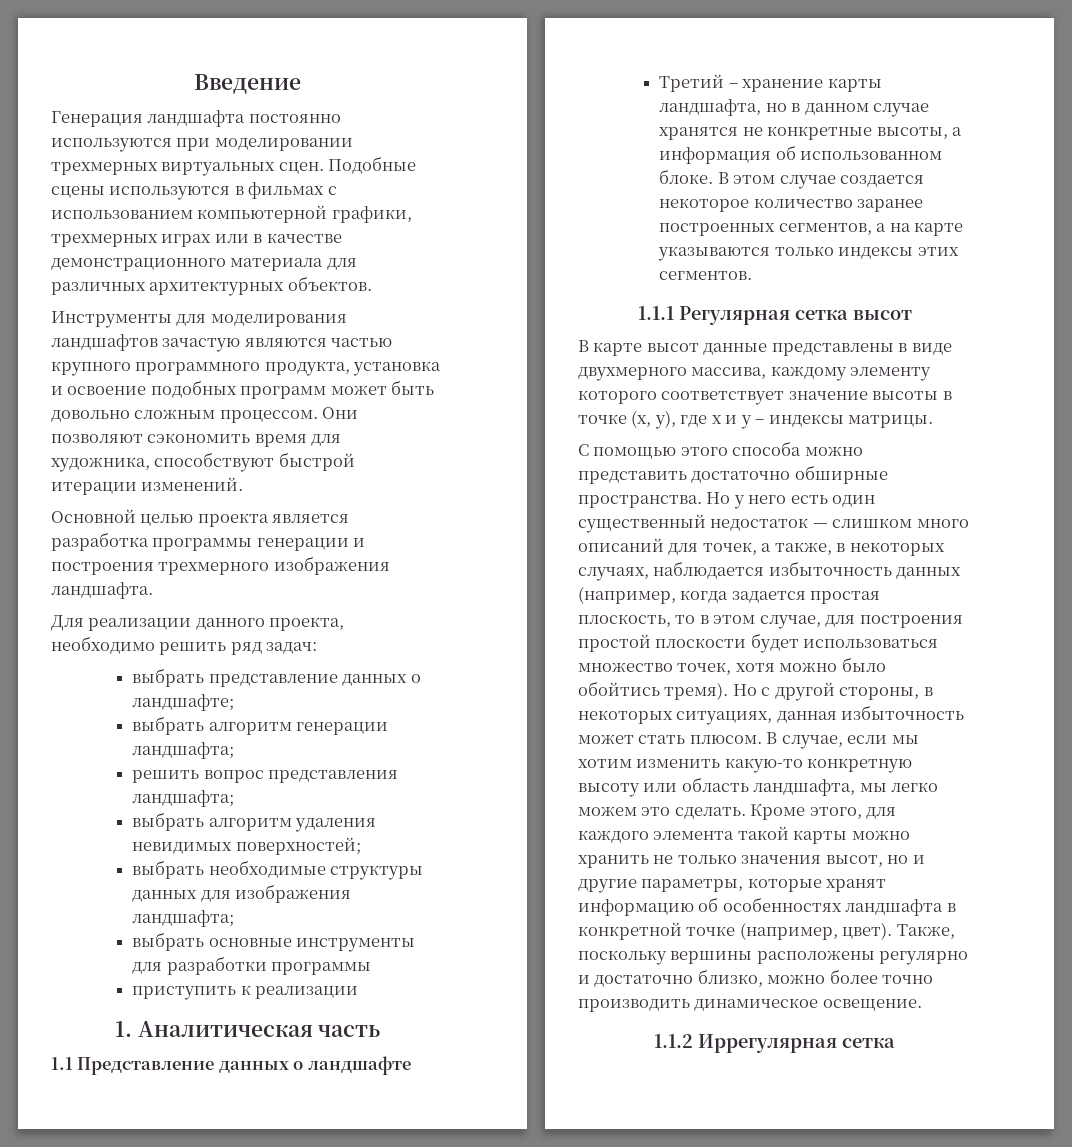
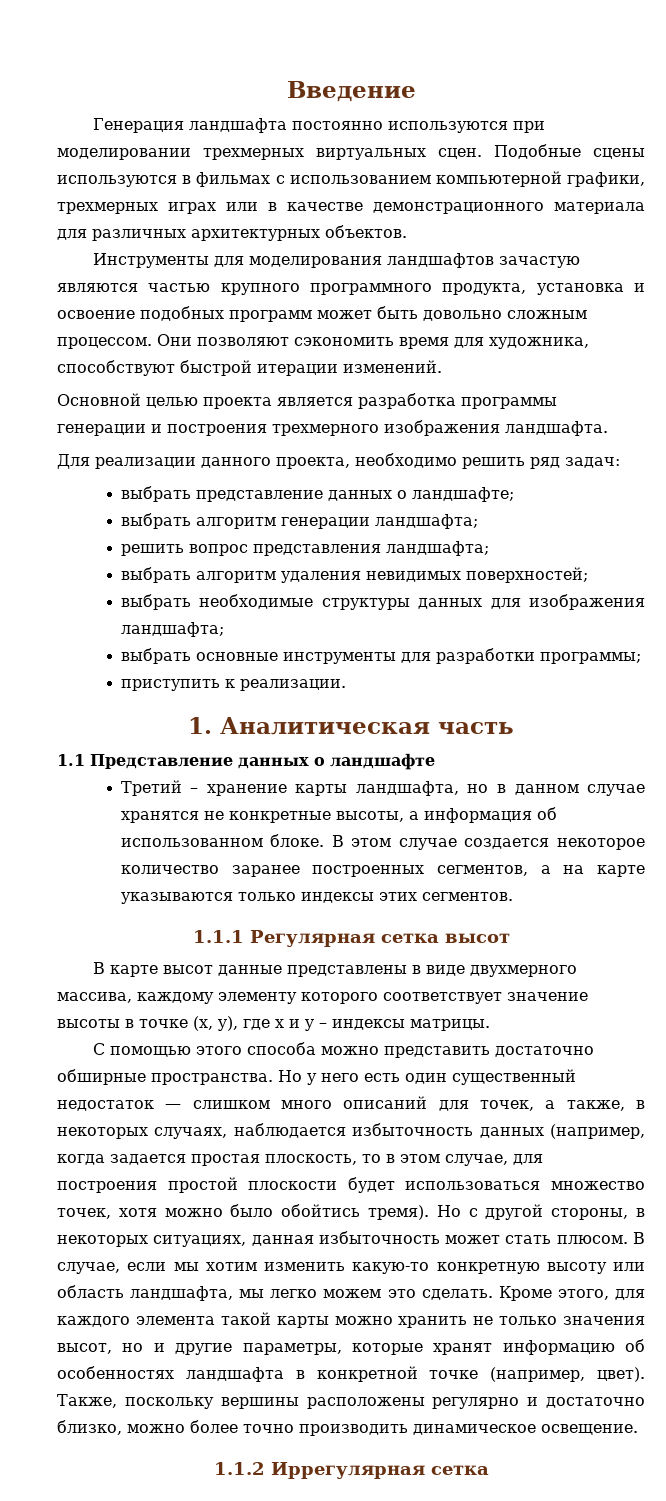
[271,962,372,975] программы -> [539,652,641,664] программы;
[255,986,359,999] реализации -> [239,679,346,691] реализации.

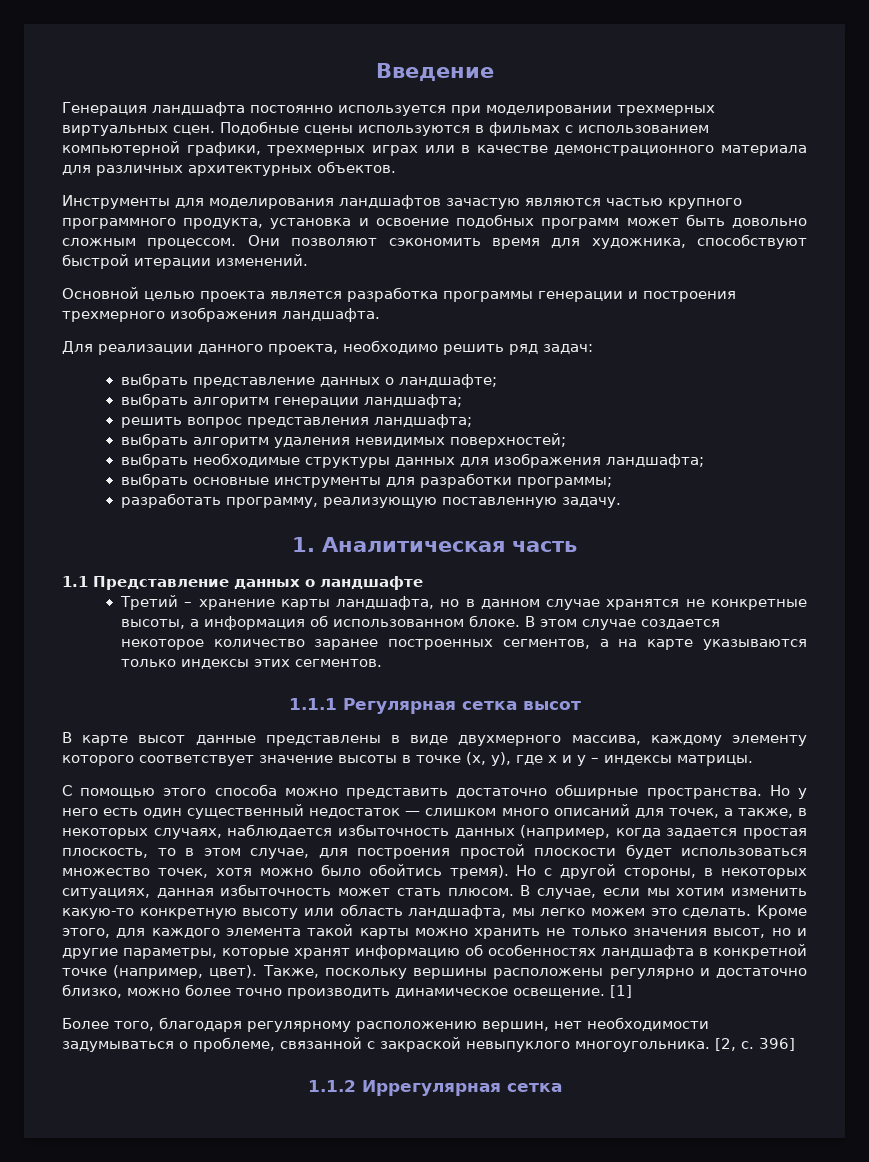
[388,121,509,133] используются -> [338,105,446,116] используется
[120,679,346,691] приступить к реализации. -> [120,493,621,508] разработать программу, реализующую поставленную задачу.
(638, 1429) none -> [610,985,632,998] [62,1017,709,1032] [62,1037,795,1052] [1] // Более того, благодаря регулярному расположению вершин, нет необходимости задумываться о проблеме, связанной с закраской невыпуклого многоугольника. [2, с. 396]

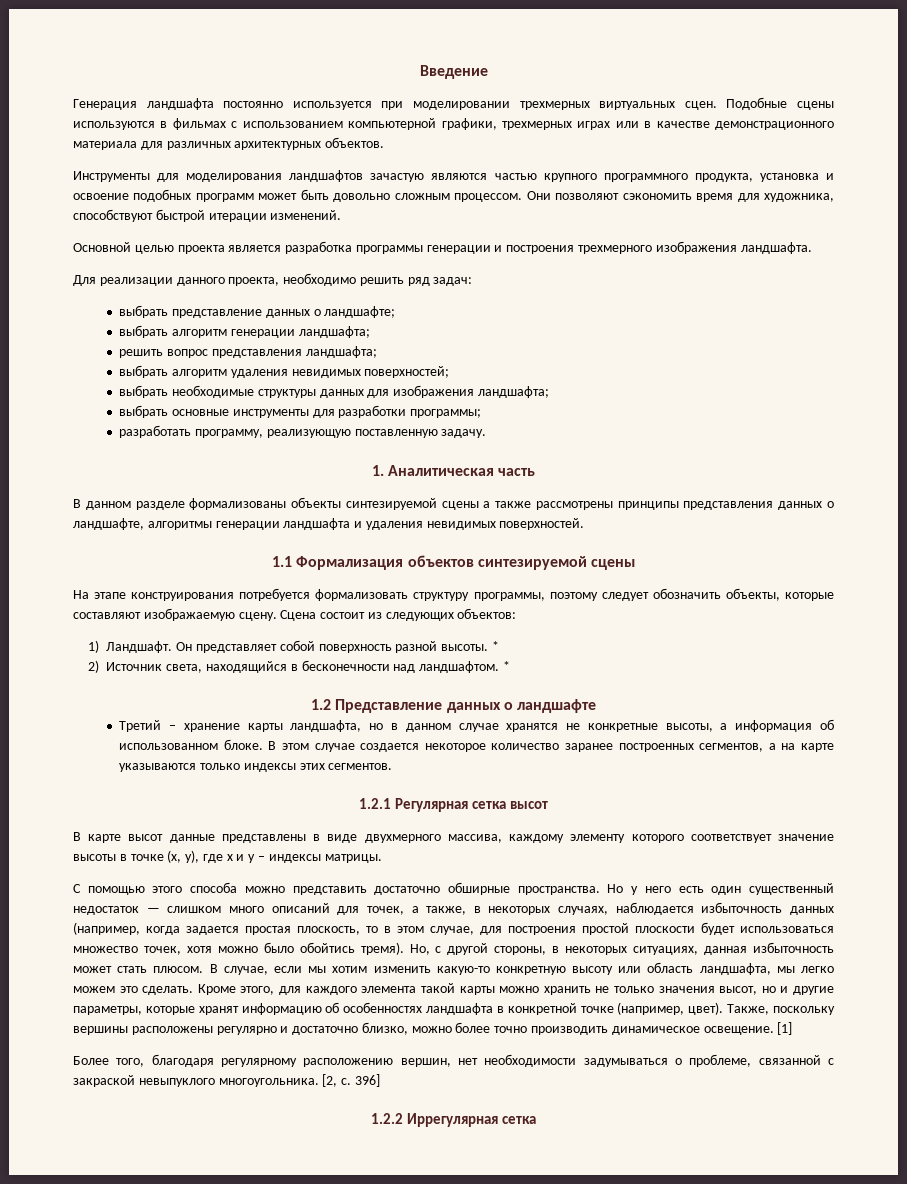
[62,576,88,587] 1.1 -> [73,497,834,510] [73,518,585,530] [272,555,635,570] [73,588,834,601] [73,608,517,621] [88,640,499,653] [88,660,510,673] [311,699,332,710] В данном разделе формализованы объекты синтезируемой сцены а также рассмотрены принципы представления данных о ландшафте, алгоритмы генерации ландшафта и удаления невидимых поверхностей. // 1.1 Формализация объектов синтезируемой сцены // На этапе конструирования потребуется формализовать структуру программы, поэтому следует обозначить объекты, которые составляют изображаемую сцену. Сцена состоит из следующих объектов: // 1) Ландшафт. Он представляет собой поверхность разной высоты. * // 2) Источник света, находящийся в бесконечности над ландшафтом. * // 1.2
[288,698,337,710] 1.1.1 -> [359,798,392,809] 1.2.1
[516,865,537,876] Но -> [409,944,430,955] Но,
[307,1080,356,1092] 1.1.2 -> [371,1113,404,1124] 1.2.2

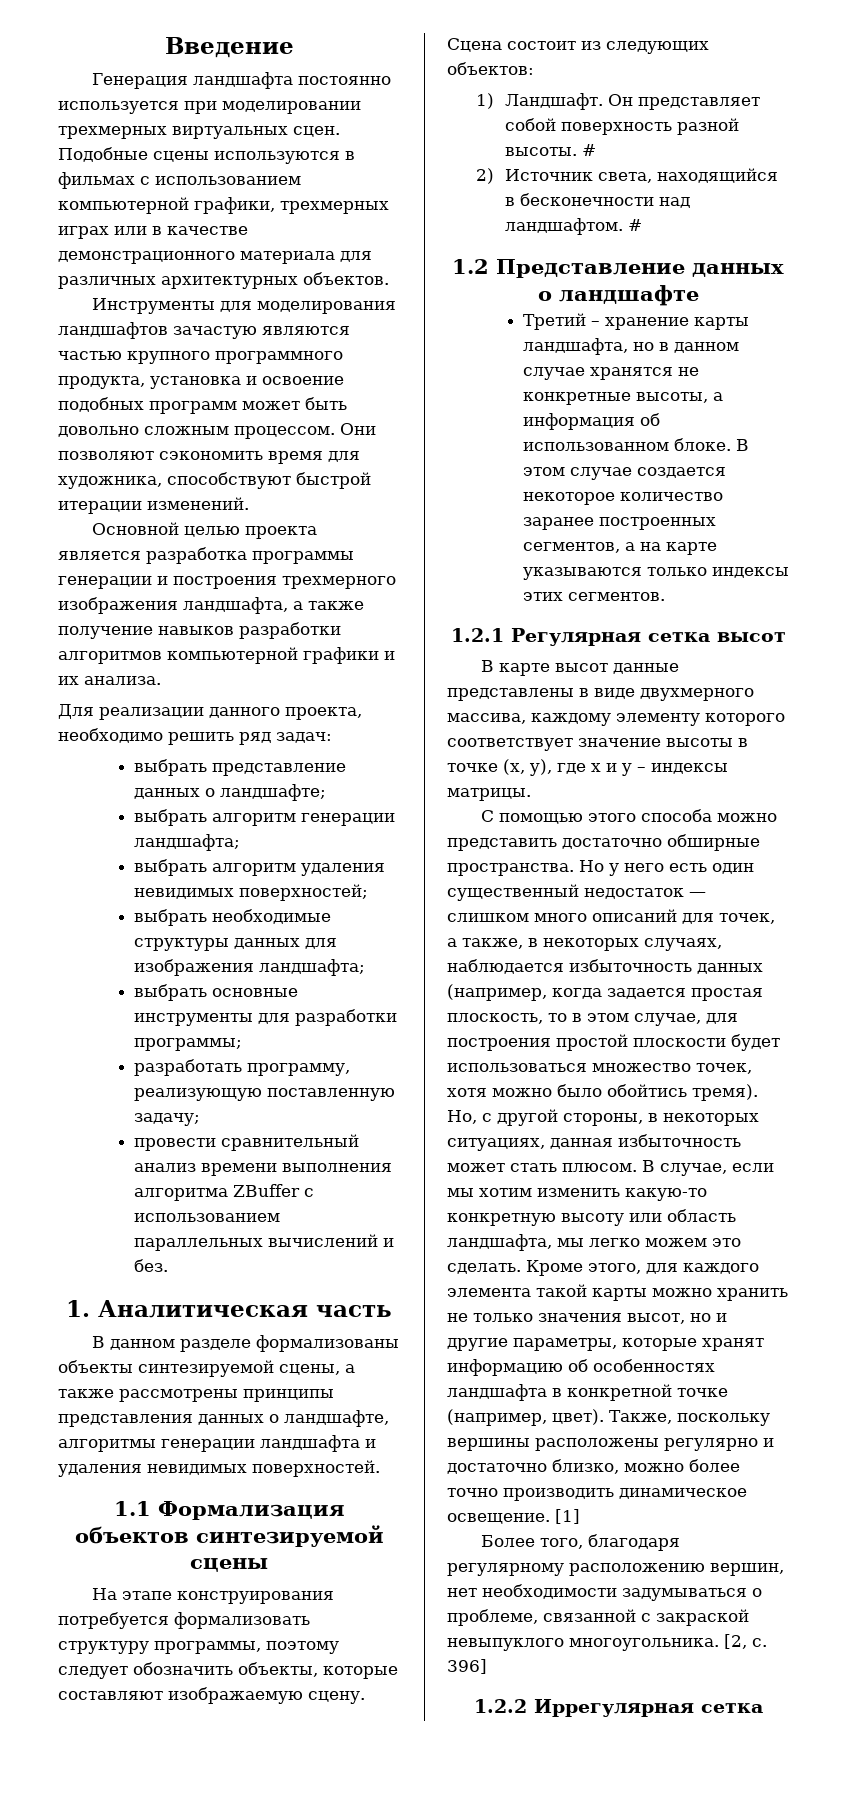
[740,242,812,254] ландшафта. -> [183,597,364,614] [58,622,341,639] [58,647,395,664] [58,676,161,685] ландшафта, а также получение навыков разработки алгоритмов компьютерной графики и их анализа.
[119,346,377,358] // решить вопрос представления ландшафта; -> (240, 842) none
[441,429,487,438] задачу. -> [133,1113,200,1126] [133,1134,359,1151] [133,1163,392,1176] [133,1184,314,1201] [133,1213,280,1222] [133,1234,394,1251] [133,1259,168,1272] задачу; // провести сравнительный анализ времени выполнения алгоритма ZBuffer с использованием параллельных вычислений и без.
[441,501,479,510] сцены -> [279,1364,340,1375] сцены,
[491,641,499,651] * -> [581,144,596,156] #
[502,661,510,671] * -> [627,219,642,231] #

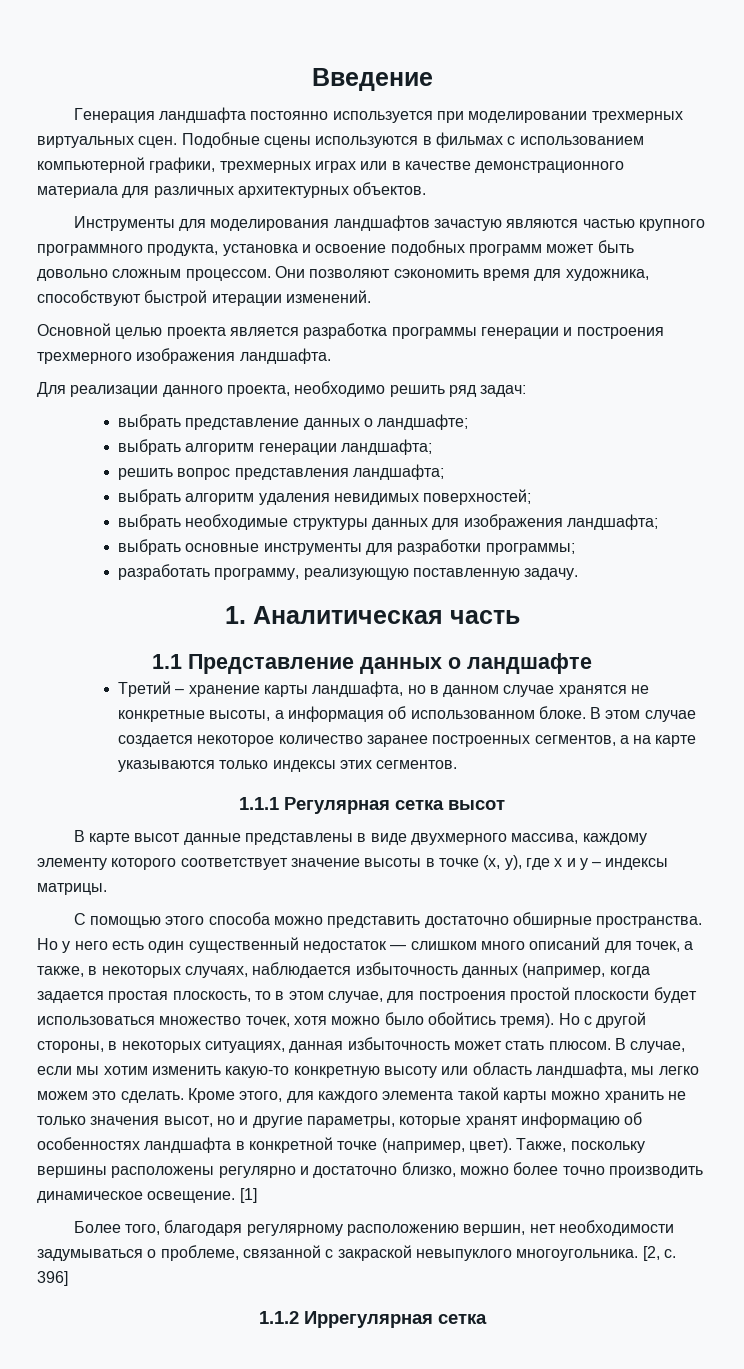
[183,597,364,614] [58,622,341,639] [58,647,395,664] [58,676,161,685] ландшафта, а также получение навыков разработки алгоритмов компьютерной графики и их анализа. -> [239,348,331,364] ландшафта.
(240, 842) none -> [117,464,444,480] // решить вопрос представления ландшафта;
[133,1113,200,1126] [133,1134,359,1151] [133,1163,392,1176] [133,1184,314,1201] [133,1213,280,1222] [133,1234,394,1251] [133,1259,168,1272] [66,1300,392,1318] [92,1335,400,1352] [58,1360,355,1377] [58,1389,334,1402] [58,1410,389,1427] [58,1435,376,1452] [58,1460,380,1477] [113,1501,345,1520] [74,1525,384,1547] [190,1558,268,1572] [92,1588,335,1604] [58,1612,310,1629] [58,1641,339,1654] [58,1662,398,1679] [58,1687,365,1704] [447,38,709,54] [447,62,534,75] [475,93,760,110] [504,118,739,135] [504,144,596,156] [475,168,778,184] [504,193,690,208] [504,218,642,235] [452,259,489,274] задачу; // провести сравнительный анализ времени выполнения алгоритма ZBuffer с использованием параллельных вычислений и без. // 1. Аналитическая часть // В данном разделе формализованы объекты синтезируемой сцены, а также рассмотрены принципы представления данных о ландшафте, алгоритмы генерации ландшафта и удаления невидимых поверхностей. // 1.1 Формализация объектов синтезируемой сцены // На этапе конструирования потребуется формализовать структуру программы, поэтому следует обозначить объекты, которые составляют изображаемую сцену. Сцена состоит из следующих объектов: // 1) Ландшафт. Он представляет собой поверхность разной высоты. # // 2) Источник света, находящийся в бесконечности над ландшафтом. # // 1.2 -> [524,568,579,580] [224,606,520,624] [152,654,182,669] задачу. // 1. Аналитическая часть // 1.1
[450,628,504,642] 1.2.1 -> [239,797,279,810] 1.1.1
[447,1110,477,1124] Но, -> [558,1013,580,1025] Но
[473,1699,527,1713] 1.2.2 -> [258,1311,299,1324] 1.1.2

